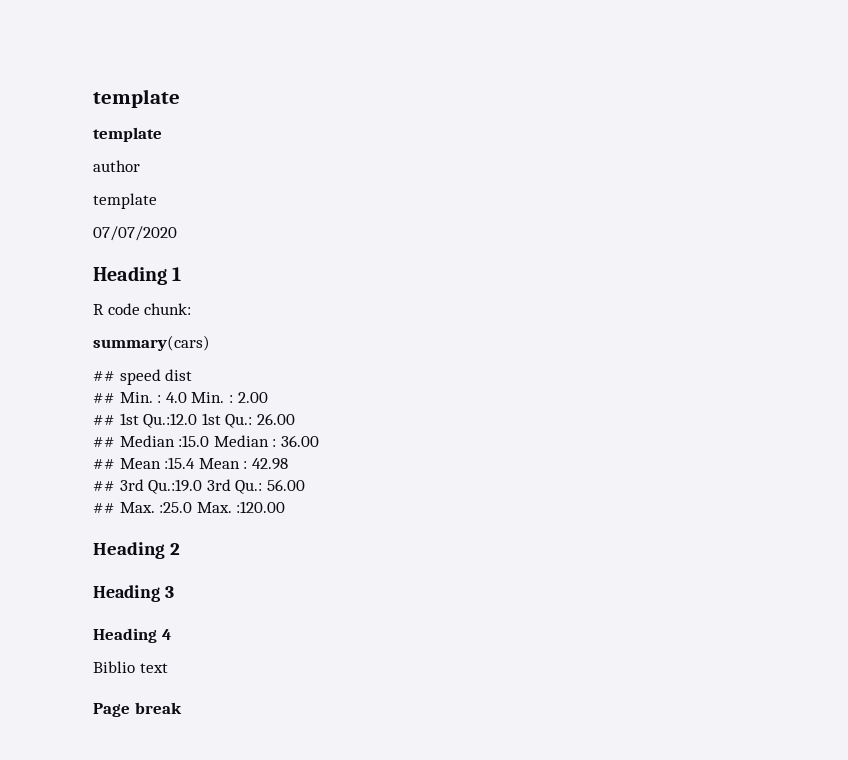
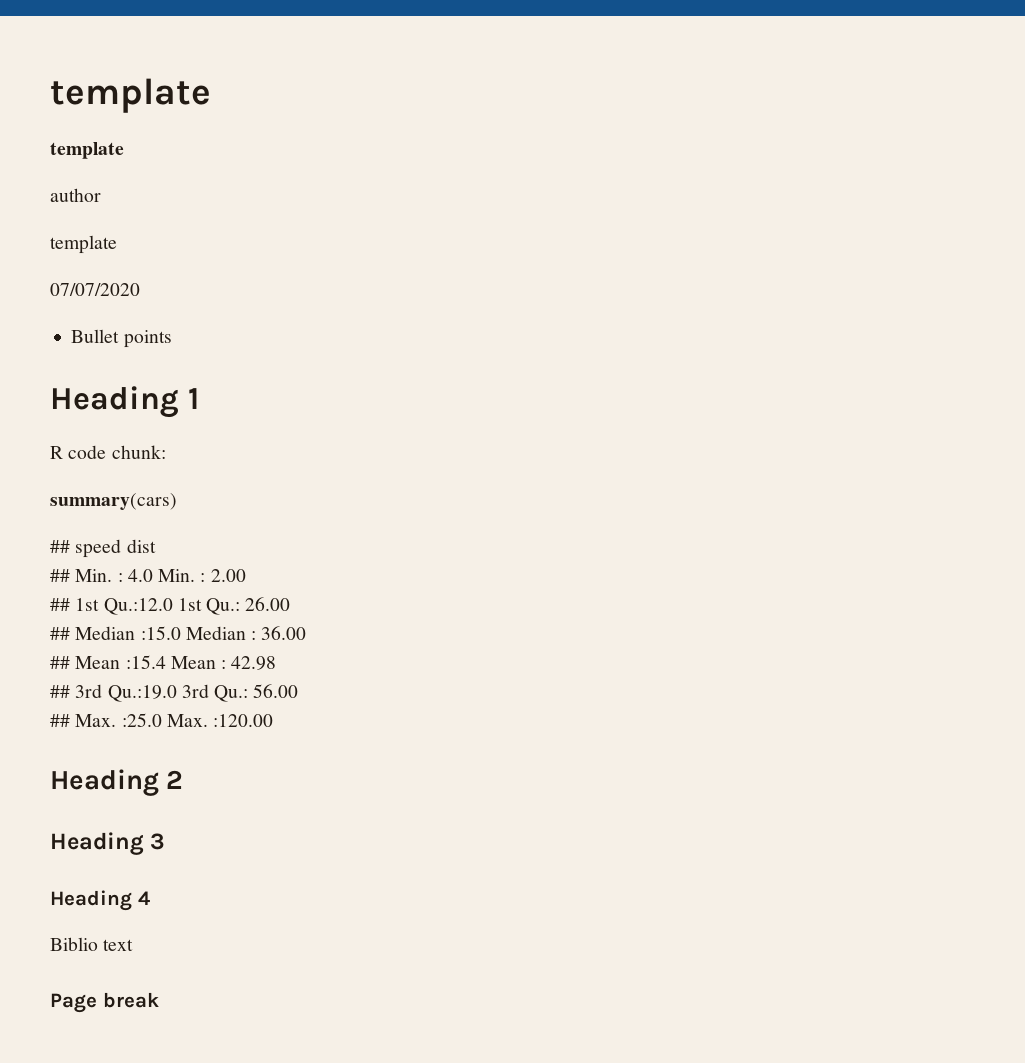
(177, 233) none -> [71,329,172,348] // Bullet points

